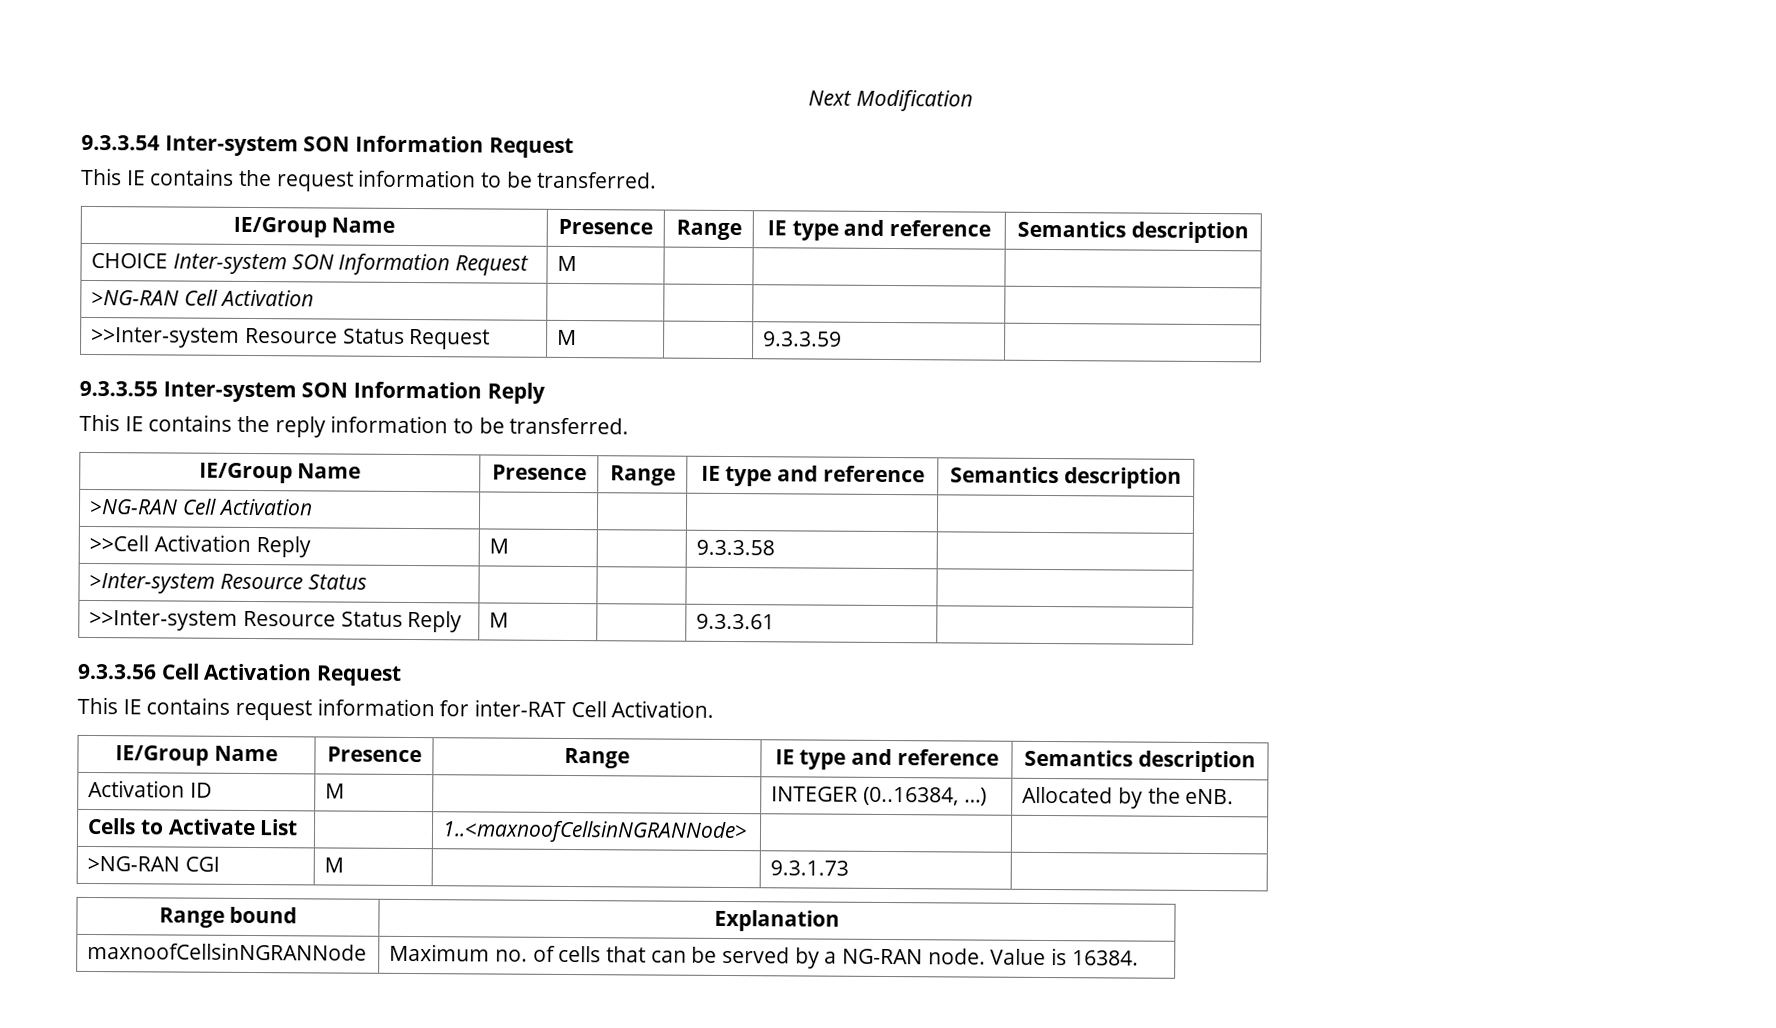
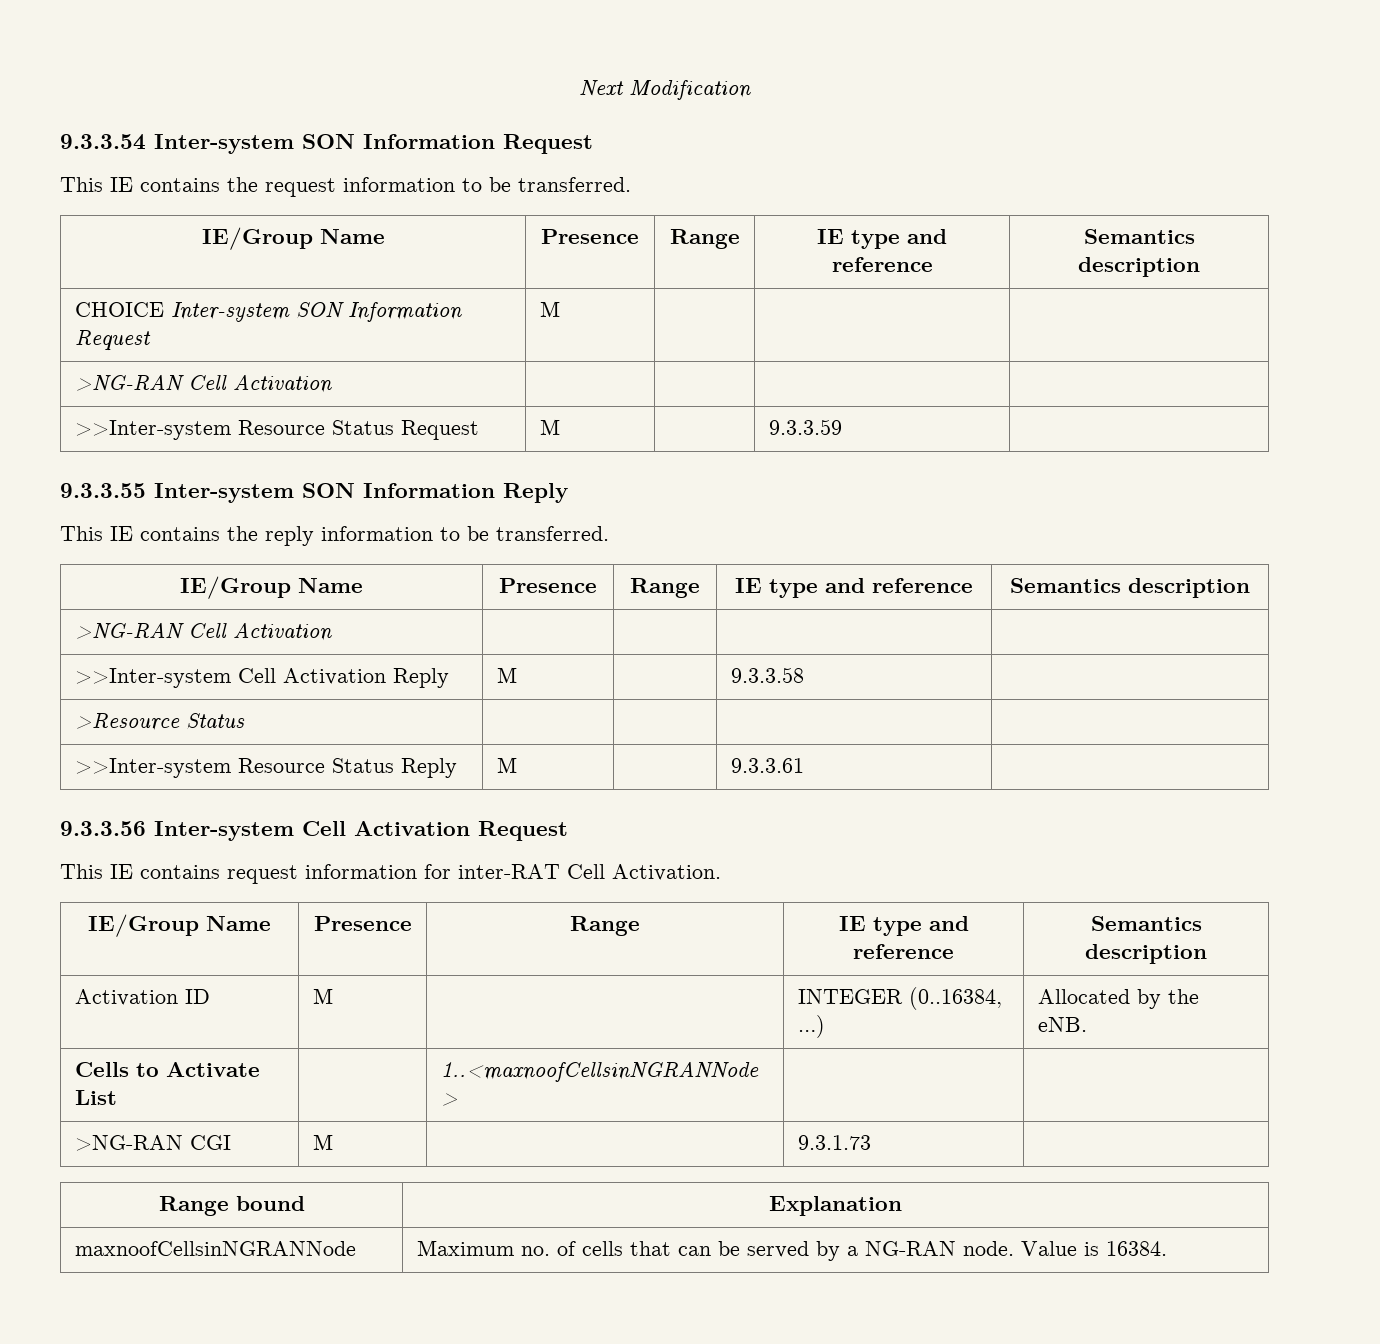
[89,534,150,552] >>Cell -> [74,668,276,688] >>Inter-system Cell
[89,572,304,594] >Inter-system Resource -> [74,713,180,731] >Resource
(157, 671) none -> [154,821,294,841] Inter-system

